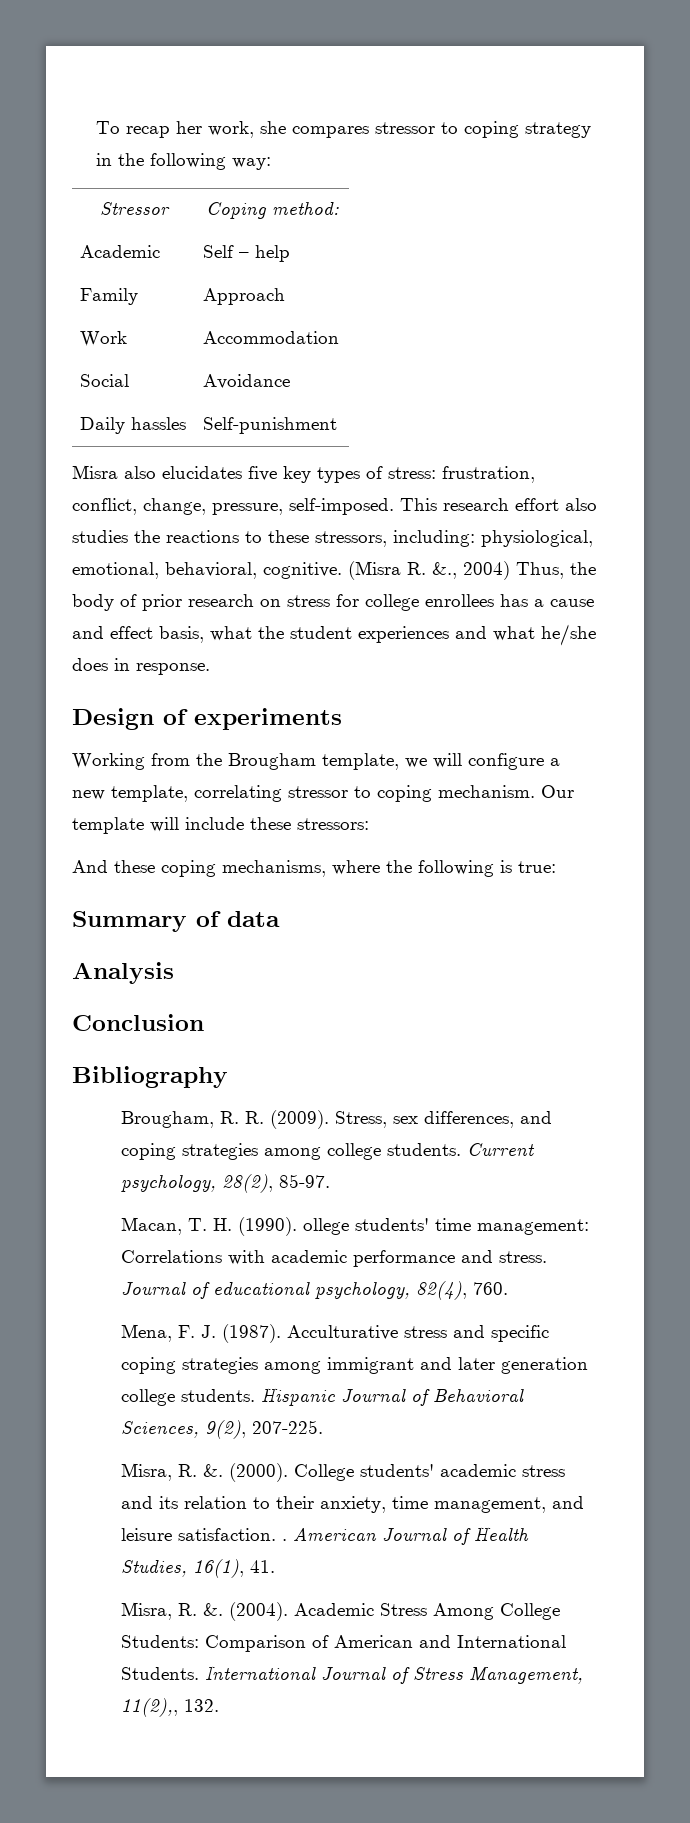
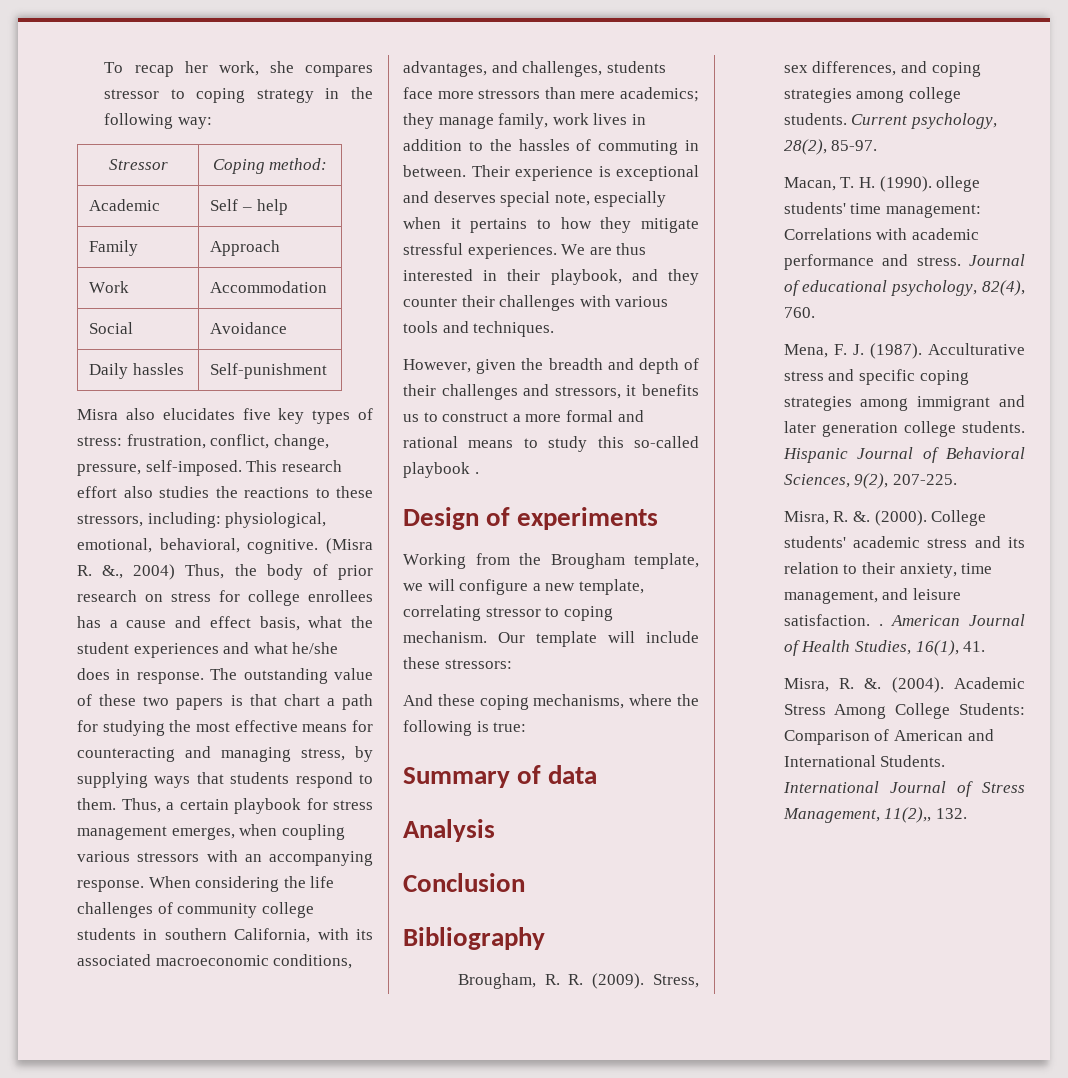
(210, 669) none -> [210,668,373,684] [77,694,373,710] [77,720,373,736] [77,746,373,762] [77,772,373,788] [77,798,373,814] [77,824,345,840] [77,850,373,866] [77,876,335,892] [77,902,314,918] [77,928,373,943] [77,954,353,969] [403,61,666,77] [403,87,699,102] [403,113,646,129] [403,139,699,155] [403,165,699,181] [403,191,667,207] [403,217,699,233] [403,243,647,259] [403,269,699,285] [403,295,669,311] [403,321,555,337] [403,358,699,374] [403,384,699,400] [403,410,644,422] [403,436,699,452] [403,462,479,478] The outstanding value of these two papers is that chart a path for studying the most effective means for counteracting and managing stress, by supplying ways that students respond to them. Thus, a certain playbook for stress management emerges, when coupling various stressors with an accompanying response. When considering the life challenges of community college students in southern California, with its associated macroeconomic conditions, advantages, and challenges, students face more stressors than mere academics; they manage family, work lives in addition to the hassles of commuting in between. Their experience is exceptional and deserves special note, especially when it pertains to how they mitigate stressful experiences. We are thus interested in their playbook, and they counter their challenges with various tools and techniques. // However, given the breadth and depth of their challenges and stressors, it benefits us to construct a more formal and rational means to study this so-called playbook .

